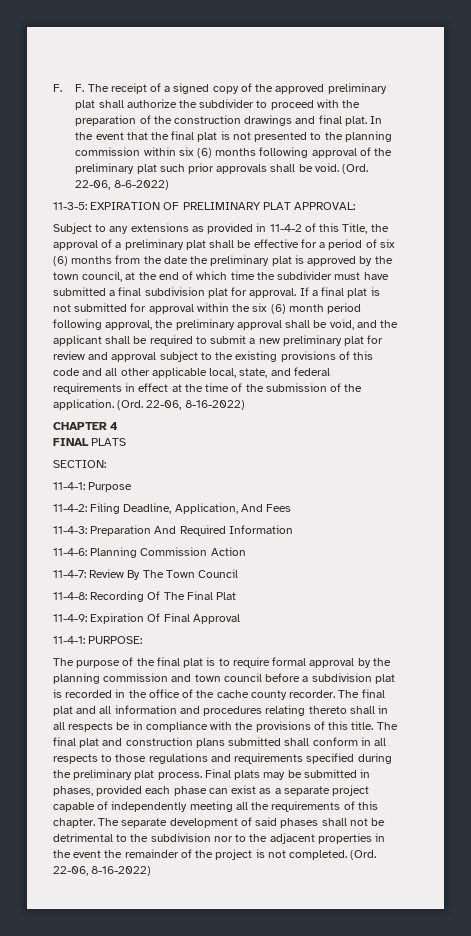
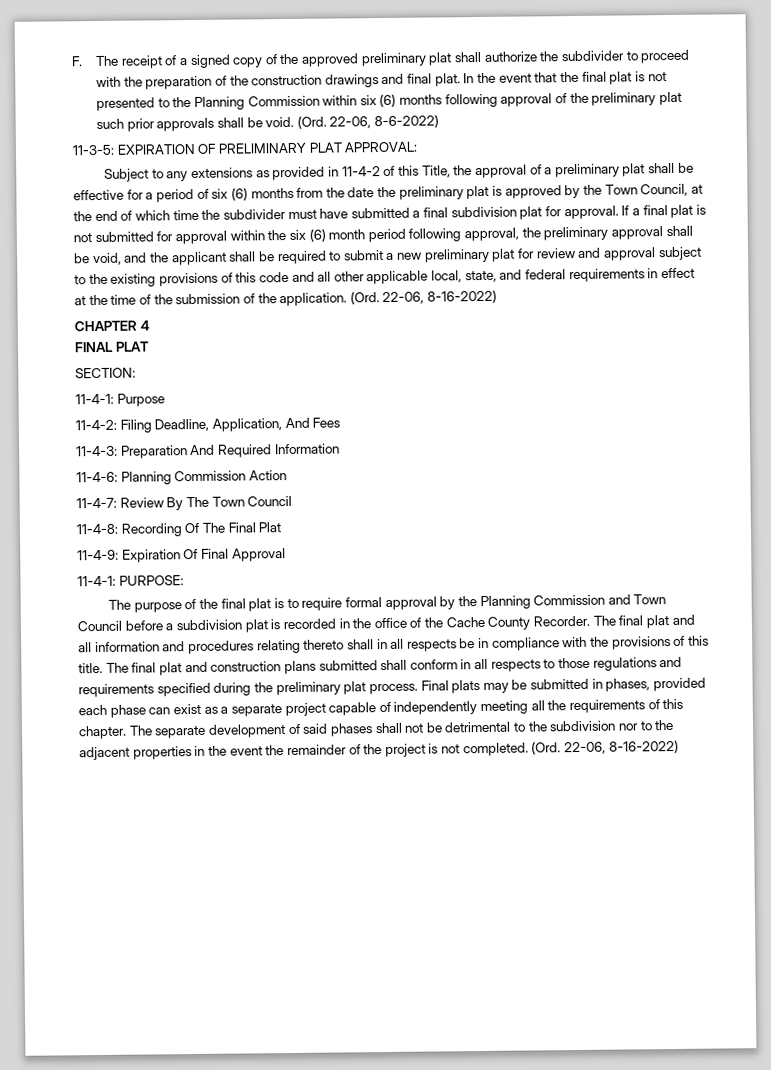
[53,84,85,92] F. F. -> [71,56,83,67] F.
[344,131,392,142] [75,147,141,156] planning commission -> [193,95,320,110] Planning Commission
[53,271,123,282] town council, -> [604,183,689,197] Town Council,
[91,438,127,446] PLATS -> [114,341,150,352] PLAT
[53,673,262,684] planning commission and town council -> [479,594,667,610] [77,620,122,632] Planning Commission and Town Council
[216,690,336,700] cache county recorder. -> [445,615,591,630] Cache County Recorder.

